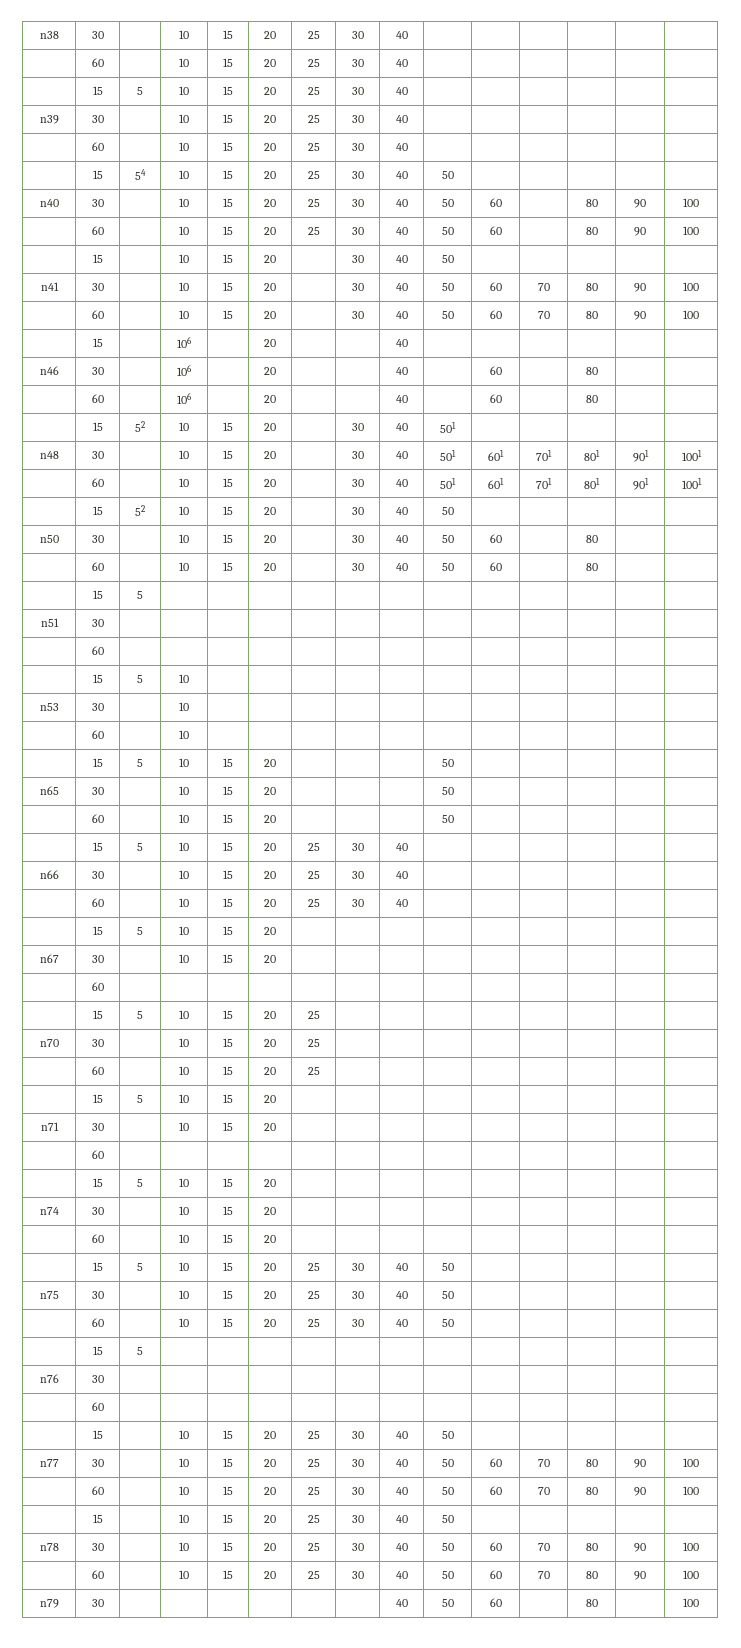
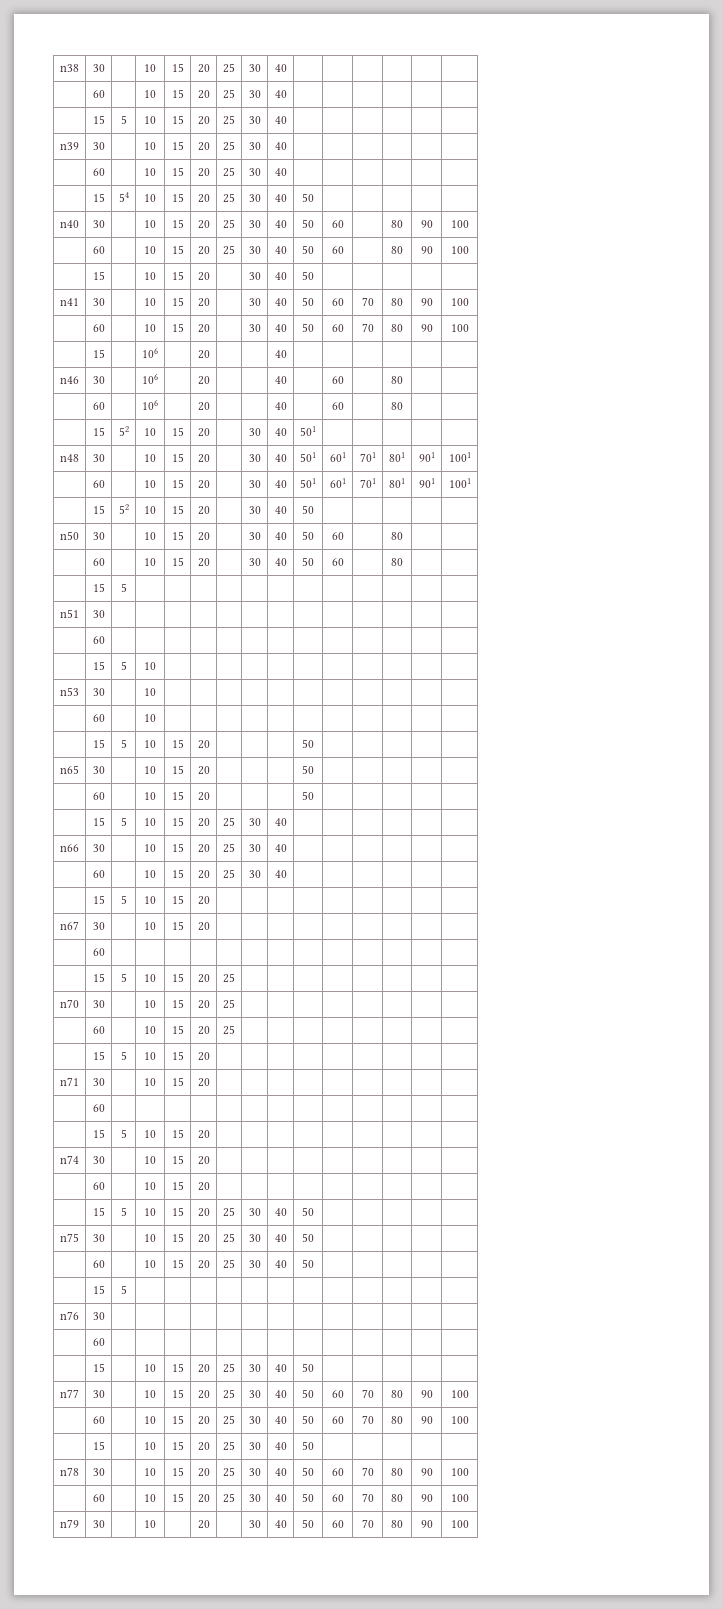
[395,1599,408,1607] [441,1599,454,1607] [489,1598,502,1607] [585,1599,598,1607] | | | | | 40 | 50 | 60 | | 80 | -> [144,1520,156,1528] [197,1520,210,1529] [248,1520,261,1528] [274,1520,287,1528] [302,1519,314,1528] [331,1520,344,1528] [361,1519,374,1528] [390,1520,403,1528] [420,1520,433,1528] 10 | | 20 | | 30 | 40 | 50 | 60 | 70 | 80 | 90

